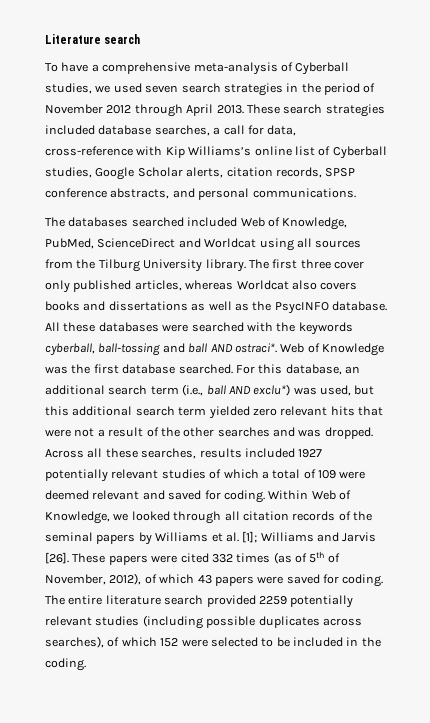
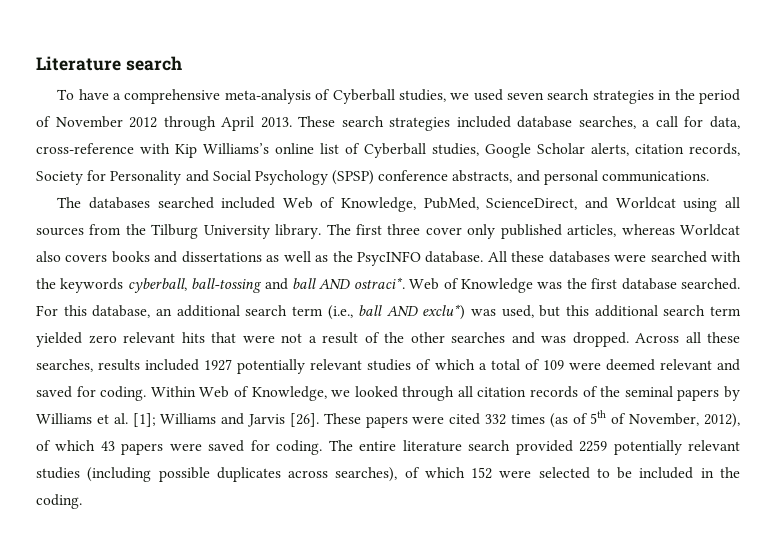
[325,168,356,177] SPSP -> [36,170,375,185] Society for Personality and Social Psychology (SPSP)
[97,238,176,248] ScienceDirect -> [486,198,578,210] ScienceDirect,

